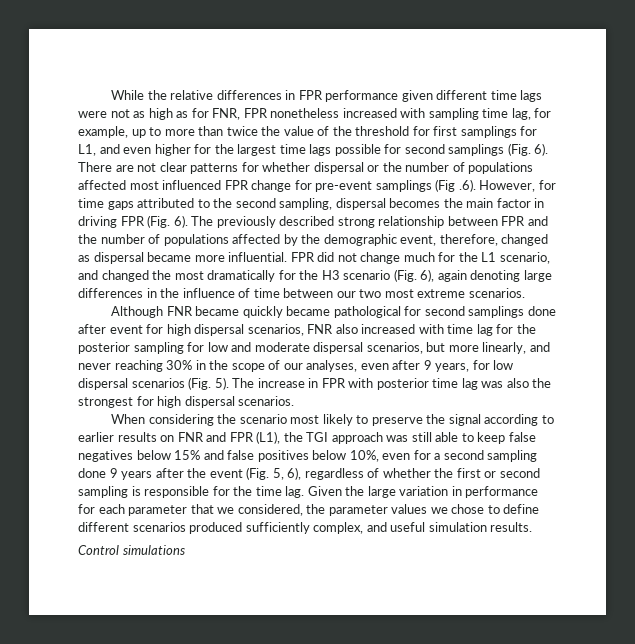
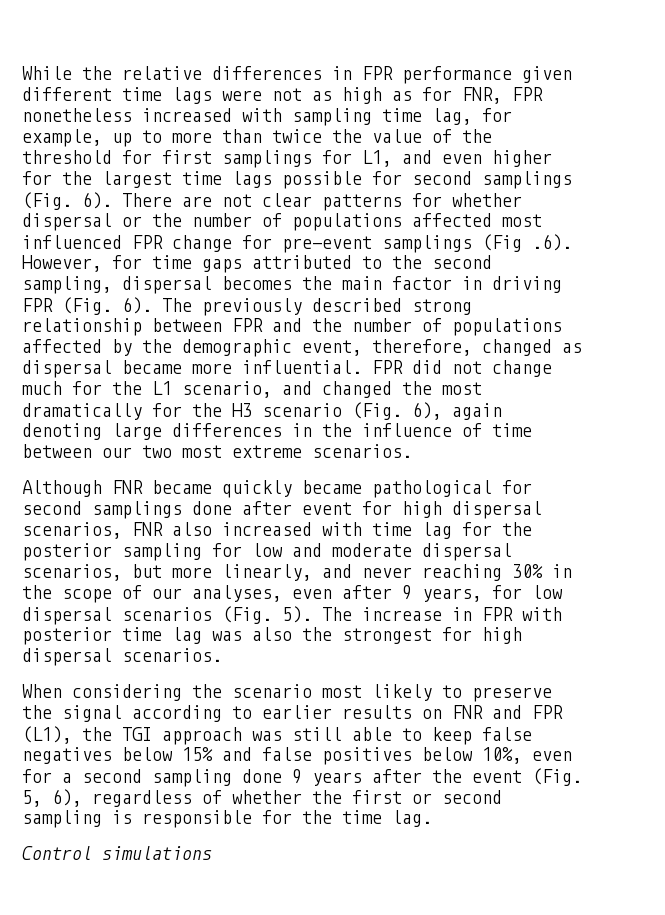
[307,486,539,498] [78,504,540,516] [78,522,533,534] Given the large variation in performance for each parameter that we considered, the parameter values we chose to define different scenarios produced sufficiently complex, and useful simulation results. -> (432, 818) none

